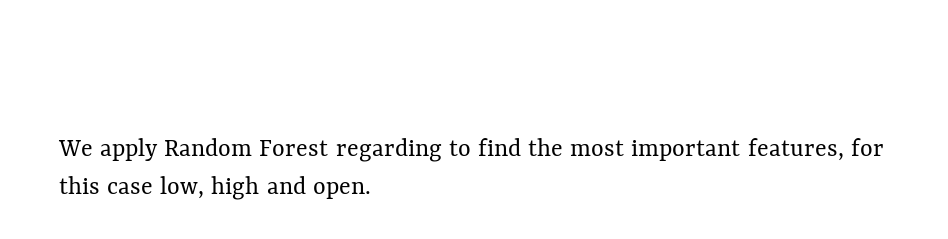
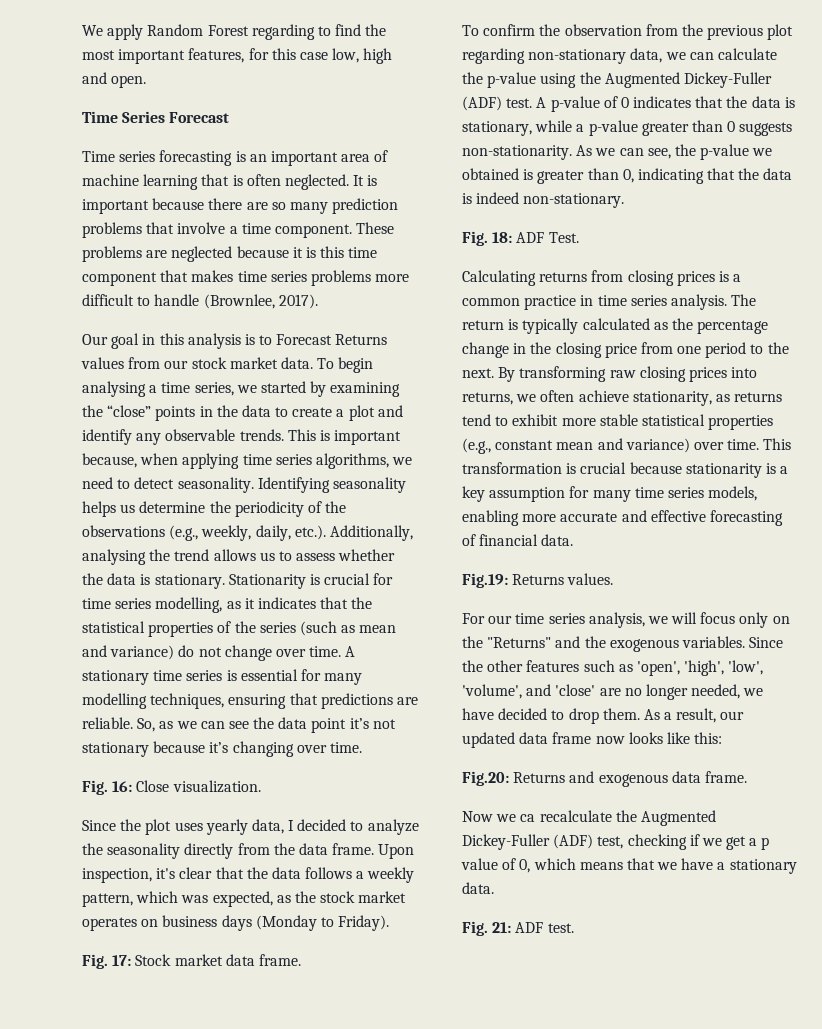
(371, 190) none -> [82,111,230,123] [82,150,389,166] [82,174,378,190] [82,198,399,214] [82,222,395,238] [82,246,378,262] [82,270,410,286] [82,294,318,309] [82,333,388,349] [81,357,374,373] [82,381,401,397] [82,405,403,421] [82,429,402,445] [82,453,413,469] [82,477,406,493] [82,501,347,517] [82,525,413,541] [82,549,396,565] [82,573,394,589] [82,597,373,613] [82,621,397,637] [82,645,356,661] [82,669,363,685] [82,693,418,709] [82,717,396,733] [82,741,362,757] [82,780,261,795] [82,819,419,835] [82,843,415,859] [82,867,415,883] [82,891,407,907] [82,915,390,931] [82,954,301,969] [462,24,794,40] [462,48,777,64] [462,72,772,88] [462,96,795,112] [462,120,793,136] [462,144,773,160] [462,168,793,184] [462,192,625,208] [462,231,579,246] [462,270,742,286] [462,294,757,310] [462,318,769,334] [462,342,789,358] [462,366,758,382] [462,390,783,406] [462,414,774,430] [462,438,792,454] [462,462,789,478] [462,486,758,502] [462,510,783,526] [462,534,574,546] [462,573,614,588] [462,612,790,628] [462,636,784,652] [462,660,764,676] [462,684,764,700] [462,708,745,724] [462,732,723,748] [462,771,747,787] [462,810,716,826] [462,834,770,850] [461,858,797,874] [462,882,494,894] [462,921,574,936] // Time Series Forecast // Time series forecasting is an important area of machine learning that is often neglected. It is important because there are so many prediction problems that involve a time component. These problems are neglected because it is this time component that makes time series problems more difficult to handle (Brownlee, 2017). // Our goal in this analysis is to Forecast Returns values from our stock market data. To begin analysing a time series, we started by examining the “close” points in the data to create a plot and identify any observable trends. This is important because, when applying time series algorithms, we need to detect seasonality. Identifying seasonality helps us determine the periodicity of the observations (e.g., weekly, daily, etc.). Additionally, analysing the trend allows us to assess whether the data is stationary. Stationarity is crucial for time series modelling, as it indicates that the statistical properties of the series (such as mean and variance) do not change over time. A stationary time series is essential for many modelling techniques, ensuring that predictions are reliable. So, as we can see the data point it’s not stationary because it’s changing over time. // Fig. 16: Close visualization. // Since the plot uses yearly data, I decided to analyze the seasonality directly from the data frame. Upon inspection, it's clear that the data follows a weekly pattern, which was expected, as the stock market operates on business days (Monday to Friday). // Fig. 17: Stock market data frame. // To confirm the observation from the previous plot regarding non-stationary data, we can calculate the p-value using the Augmented Dickey-Fuller (ADF) test. A p-value of 0 indicates that the data is stationary, while a p-value greater than 0 suggests non-stationarity. As we can see, the p-value we obtained is greater than 0, indicating that the data is indeed non-stationary. // Fig. 18: ADF Test. // Calculating returns from closing prices is a common practice in time series analysis. The return is typically calculated as the percentage change in the closing price from one period to the next. By transforming raw closing prices into returns, we often achieve stationarity, as returns tend to exhibit more stable statistical properties (e.g., constant mean and variance) over time. This transformation is crucial because stationarity is a key assumption for many time series models, enabling more accurate and effective forecasting of financial data. // Fig.19: Returns values. // For our time series analysis, we will focus only on the "Returns" and the exogenous variables. Since the other features such as 'open', 'high', 'low', 'volume', and 'close' are no longer needed, we have decided to drop them. As a result, our updated data frame now looks like this: // Fig.20: Returns and exogenous data frame. // Now we ca recalculate the Augmented Dickey-Fuller (ADF) test, checking if we get a p value of 0, which means that we have a stationary data. // Fig. 21: ADF test.

